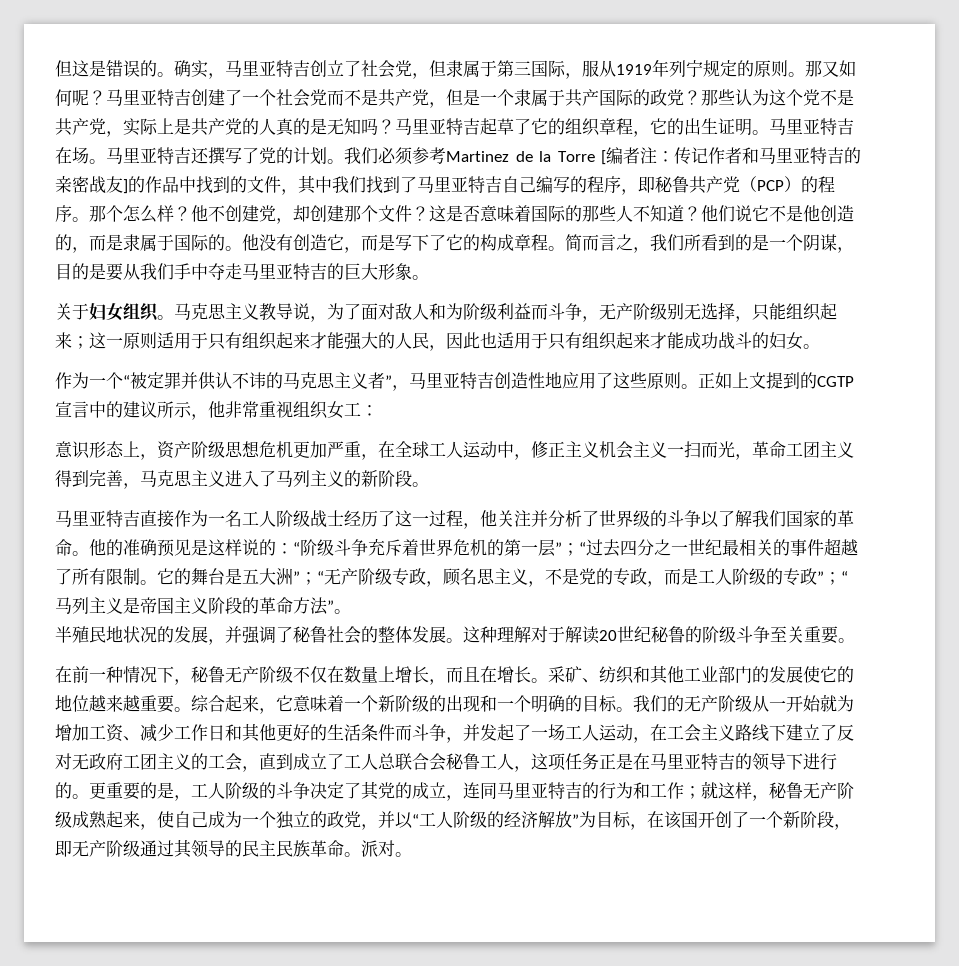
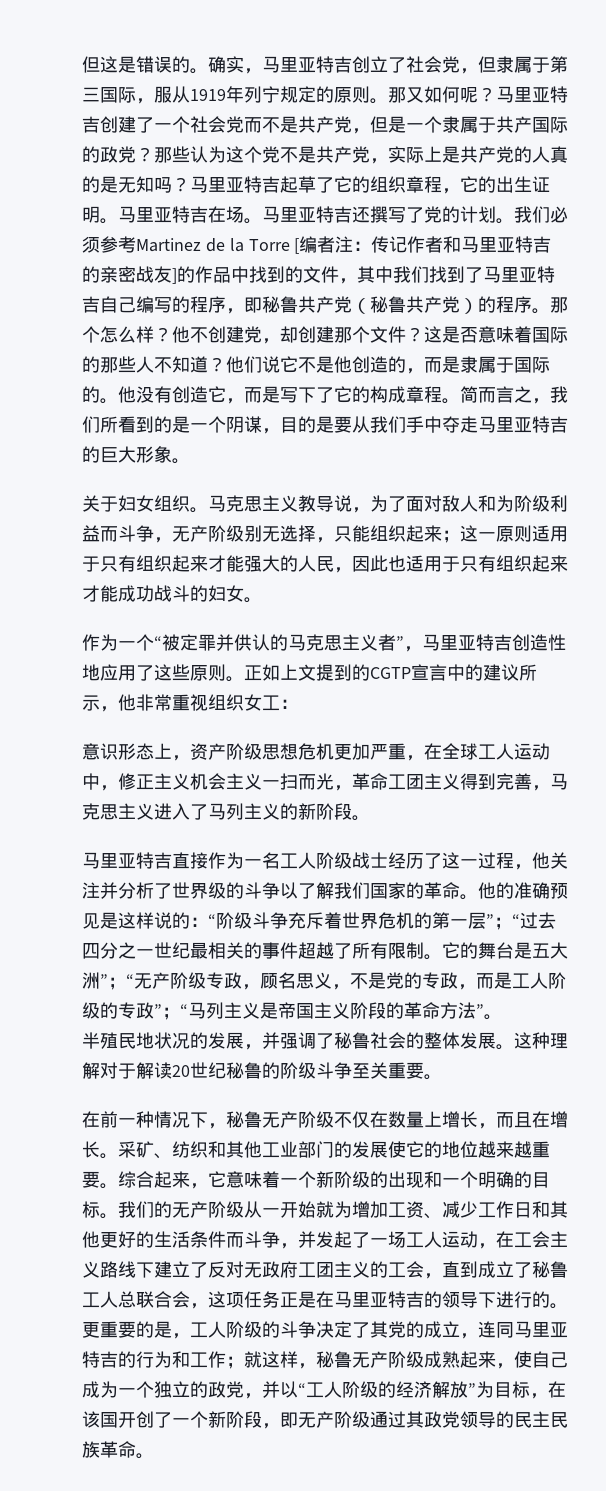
[757,180,784,191] PCP -> [370,296,460,313] 秘鲁共产党
[232,372,266,389] 不讳 -> (270, 642) none
[494,568,511,584] 主 -> (314, 981) none
(344, 761) none -> [532,1261,568,1278] 秘鲁
[446,753,514,770] 秘鲁工人 -> (190, 1299) none
(192, 848) none -> [424,1411,460,1428] 政党
[361,840,412,857] 派对。 -> (154, 1456) none

